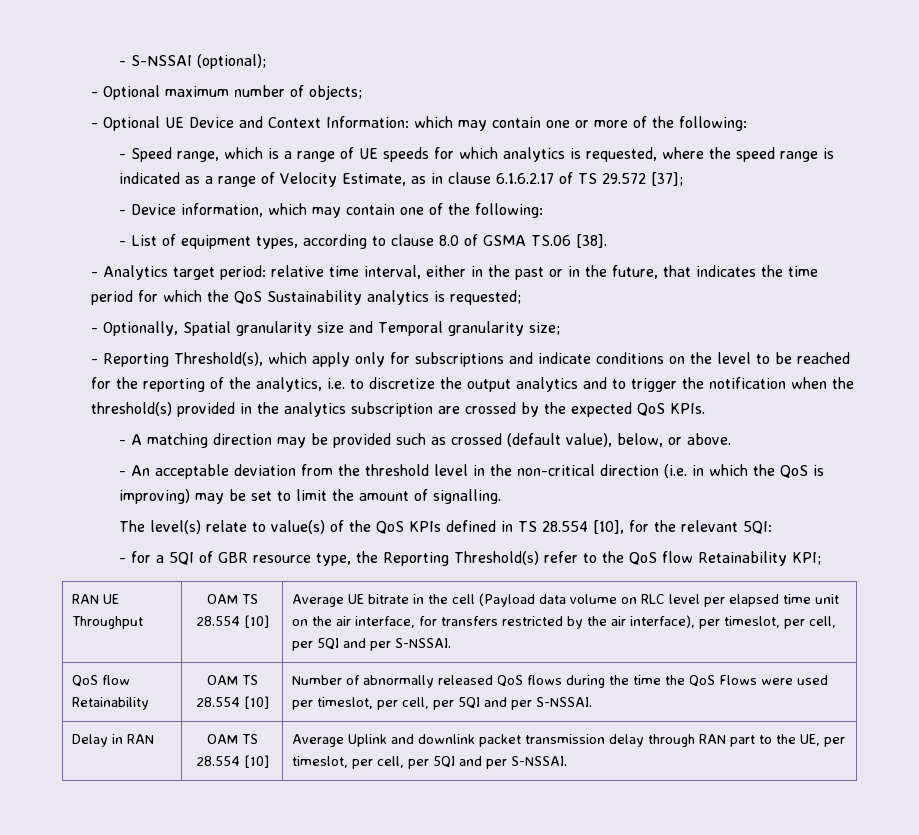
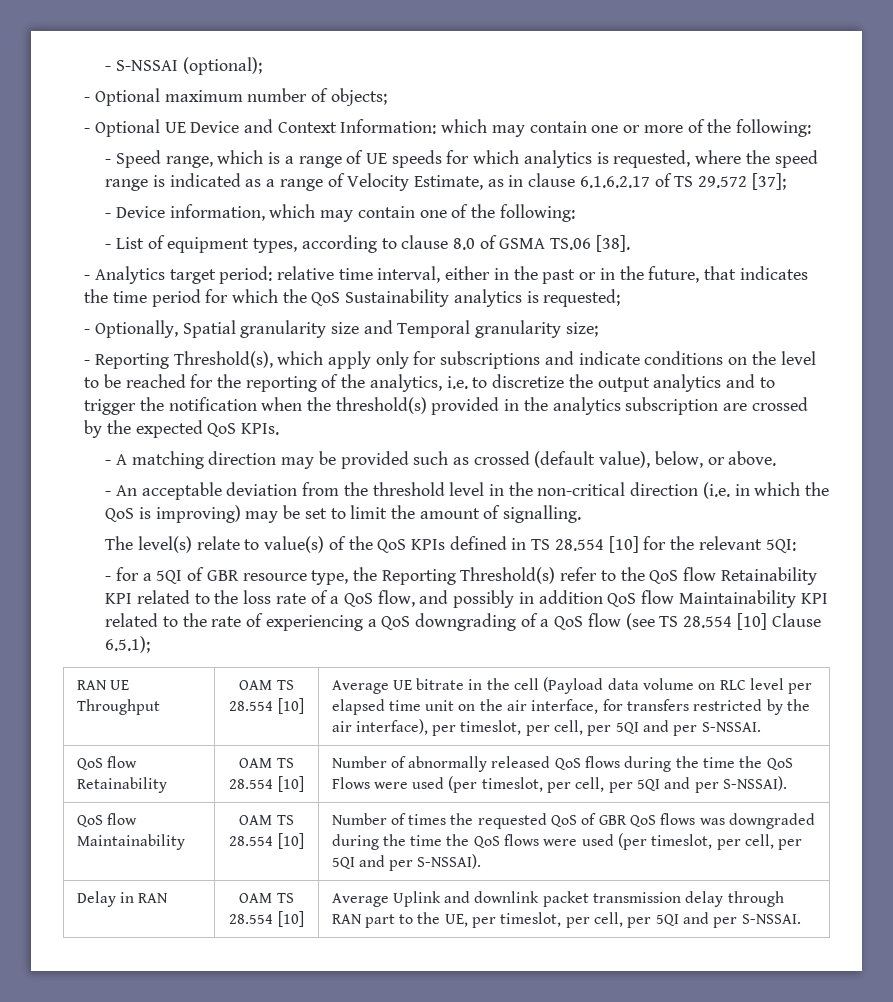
[593,520,625,534] [10], -> [608,536,639,553] [10]
[792,552,822,565] KPI; -> [105,590,828,608] [105,613,821,631] [105,636,151,653] KPI related to the loss rate of a QoS flow, and possibly in addition QoS flow Maintainability KPI related to the rate of experiencing a QoS downgrading of a QoS flow (see TS 28.554 [10] Clause 6.5.1);
[292,697,593,710] per timeslot, per cell, per 5QI and per S-NSSAI. -> [448,776,788,793] [76,813,137,827] [76,834,185,850] [239,815,294,825] [229,833,304,849] [331,813,816,829] [331,833,803,850] [331,854,482,871] (per timeslot, per cell, per 5QI and per S-NSSAI). // QoS flow Maintainability | OAM TS 28.554 [10] | Number of times the requested QoS of GBR QoS flows was downgraded during the time the QoS flows were used (per timeslot, per cell, per 5QI and per S-NSSAI).

